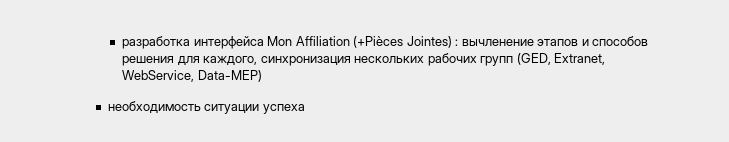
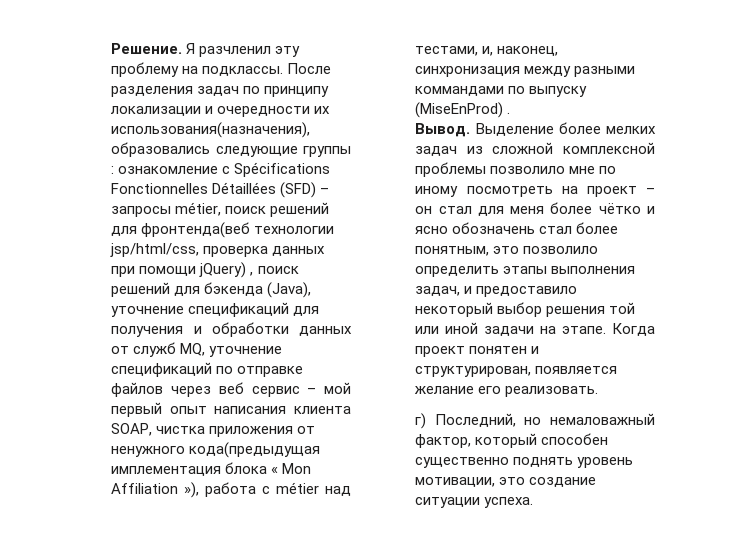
[122,36,649,49] [122,53,606,66] [122,70,262,82] [107,101,305,114] разработка интерфейса Mon Affiliation (+Pièces Jointes) : вычленение этапов и способов решения для каждого, синхронизация нескольких рабочих групп (GED, Extranet, WebService, Data-MEP) // необходимость ситуации успеха -> [111,43,301,57] [111,62,332,77] [111,86,330,97] [111,106,331,117] [111,122,311,138] [111,142,351,157] [111,162,331,177] [111,182,330,198] [111,202,330,217] [111,222,335,238] [110,243,326,257] [111,262,299,278] [111,282,312,298] [111,302,320,317] [111,322,352,337] [111,342,283,357] [111,362,304,377] [111,382,351,397] [111,402,352,417] [111,423,316,437] [111,442,321,458] [111,462,312,476] [111,482,351,498] [415,46,559,56] [415,66,636,77] [415,86,588,97] [415,102,511,118] [415,122,656,137] [415,142,655,156] [415,162,617,177] [415,186,655,197] [415,202,655,216] [415,222,619,234] [415,246,599,256] [415,266,636,277] [415,286,578,297] [415,302,636,317] [415,322,655,336] [415,346,540,357] [415,366,618,377] [414,386,599,397] [415,413,655,429] [415,433,609,448] [415,457,634,468] [415,477,597,487] [415,497,534,508] Решение. Я разчленил эту проблему на подклассы. После разделения задач по принципу локализации и очередности их использования(назначения), образовались следующие группы : ознакомление с Spécifications Fonctionnelles Détaillées (SFD) – запросы métier, поиск решений для фронтенда(веб технологии jsp/html/css, проверка данных при помощи jQuery) , поиск решений для бэкенда (Java), уточнение спецификаций для получения и обработки данных от служб MQ, уточнение спецификаций по отправке файлов через веб сервис – мой первый опыт написания клиента SOAP, чистка приложения от ненужного кода(предыдущая имплементация блока « Mon Affiliation »), работа с métier над тестами, и, наконец, синхронизация между разными коммандами по выпуску (MiseEnProd) . // Вывод. Выделение более мелких задач из сложной комплексной проблемы позволило мне по иному посмотреть на проект – он стал для меня более чётко и ясно обозначень стал более понятным, это позволило определить этапы выполнения задач, и предоставило некоторый выбор решения той или иной задачи на этапе. Когда проект понятен и структурирован, появляется желание его реализовать. // г) Последний, но немаловажный фактор, который способен существенно поднять уровень мотивации, это создание ситуации успеха.

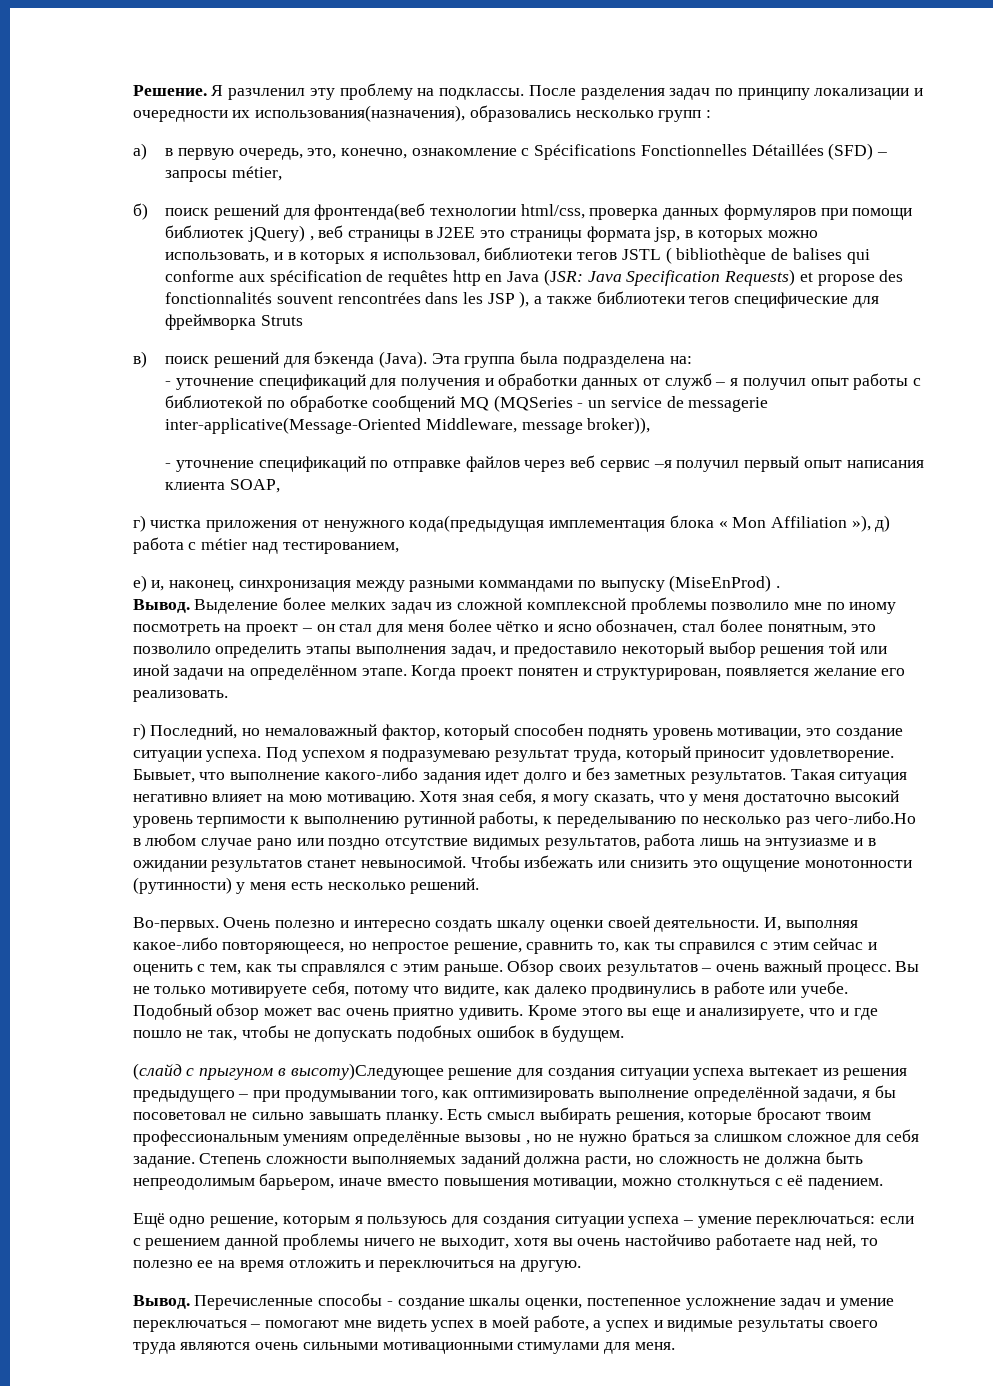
[215,146,351,157] следующие группы -> [575,110,702,122] несколько групп
(115, 170) none -> [132,143,408,160] // а) в первую очередь, это, конечно,
(222, 209) none -> [132,203,148,220] // б)
[110,243,200,257] jsp/html/css, -> [520,204,585,219] html/css,
(326, 251) none -> [723,204,816,220] формуляров
(197, 271) none -> [165,225,245,238] библиотек
[257,266,299,274] [111,282,312,298] поиск решений для бэкенда (Java), -> [318,225,818,242] [165,247,870,264] [165,269,904,286] [165,291,879,308] [165,314,303,330] [132,351,692,368] [165,381,172,386] веб страницы в J2EE это страницы формата jsp, в которых можно использовать, и в которых я использовал, библиотеки тегов JSTL ( bibliothèque de balises qui conforme aux spécification de requêtes http en Java (JSR: Java Specification Requests) et propose des fonctionnalités souvent rencontrées dans les JSP ), а также библиотеки тегов специфические для фреймворка Struts // в) поиск решений для бэкенда (Java). Эта группа была подразделена на: // -
[180,343,206,356] MQ, -> [715,373,921,390] [165,395,769,412] [165,417,651,434] [165,463,172,468] – я получил опыт работы с библиотекой по обработке сообщений MQ (MQSeries - un service de messagerie inter-applicative(Message-Oriented Middleware, message broker)), // -
[307,382,351,394] – мой -> [653,460,740,472] –я получил
(153, 429) none -> [132,515,146,532] // г)
(200, 490) none -> [875,515,891,532] д)
[415,46,479,56] тестами, -> [282,542,399,554] [132,575,147,592] тестированием, // е)
[452,222,536,234] обозначень -> [596,619,678,635] обозначен,
(557, 330) none -> [249,665,357,680] определённом
[415,457,510,468] существенно -> (584, 729) none
(534, 502) none -> [266,746,894,762] [132,767,908,784] [132,789,899,806] [132,811,916,828] [132,833,876,850] [132,855,912,872] [132,877,480,894] [132,916,858,932] [132,937,878,954] [132,959,920,976] [132,981,849,998] [132,1003,878,1020] [132,1025,625,1042] [132,1063,908,1080] [132,1085,896,1102] [132,1107,871,1124] [132,1129,920,1146] [132,1151,863,1168] [132,1173,883,1190] [132,1213,915,1228] [132,1233,878,1250] [132,1260,581,1272] [132,1293,894,1310] [132,1315,878,1332] [132,1342,675,1354] Под успехом я подразумеваю результат труда, который приносит удовлетворение. Бывыет, что выполнение какого-либо задания идет долго и без заметных результатов. Такая ситуация негативно влияет на мою мотивацию. Хотя зная себя, я могу сказать, что у меня достаточно высокий уровень терпимости к выполнению рутинной работы, к переделыванию по несколько раз чего-либо.Но в любом случае рано или поздно отсутствие видимых результатов, работа лишь на энтузиазме и в ожидании результатов станет невыносимой. Чтобы избежать или снизить это ощущение монотонности (рутинности) у меня есть несколько решений. // Во-первых. Очень полезно и интересно создать шкалу оценки своей деятельности. И, выполняя какое-либо повторяющееся, но непростое решение, сравнить то, как ты справился с этим сейчас и оценить с тем, как ты справлялся с этим раньше. Обзор своих результатов – очень важный процесс. Вы не только мотивируете себя, потому что видите, как далеко продвинулись в работе или учебе. Подобный обзор может вас очень приятно удивить. Кроме этого вы еще и анализируете, что и где пошло не так, чтобы не допускать подобных ошибок в будущем. // (слайд с прыгуном в высоту)Следующее решение для создания ситуации успеха вытекает из решения предыдущего – при продумывании того, как оптимизировать выполнение определённой задачи, я бы посоветовал не сильно завышать планку. Есть смысл выбирать решения, которые бросают твоим профессиональным умениям определённые вызовы , но не нужно браться за слишком сложное для себя задание. Степень сложности выполняемых заданий должна расти, но сложность не должна быть непреодолимым барьером, иначе вместо повышения мотивации, можно столкнуться с её падением. // Ещё одно решение, которым я пользуюсь для создания ситуации успеха – умение переключаться: если с решением данной проблемы ничего не выходит, хотя вы очень настойчиво работаете над ней, то полезно ее на время отложить и переключиться на другую. // Вывод. Перечисленные способы - создание шкалы оценки, постепенное усложнение задач и умение переключаться – помогают мне видеть успех в моей работе, а успех и видимые результаты своего труда являются очень сильными мотивационными стимулами для меня.

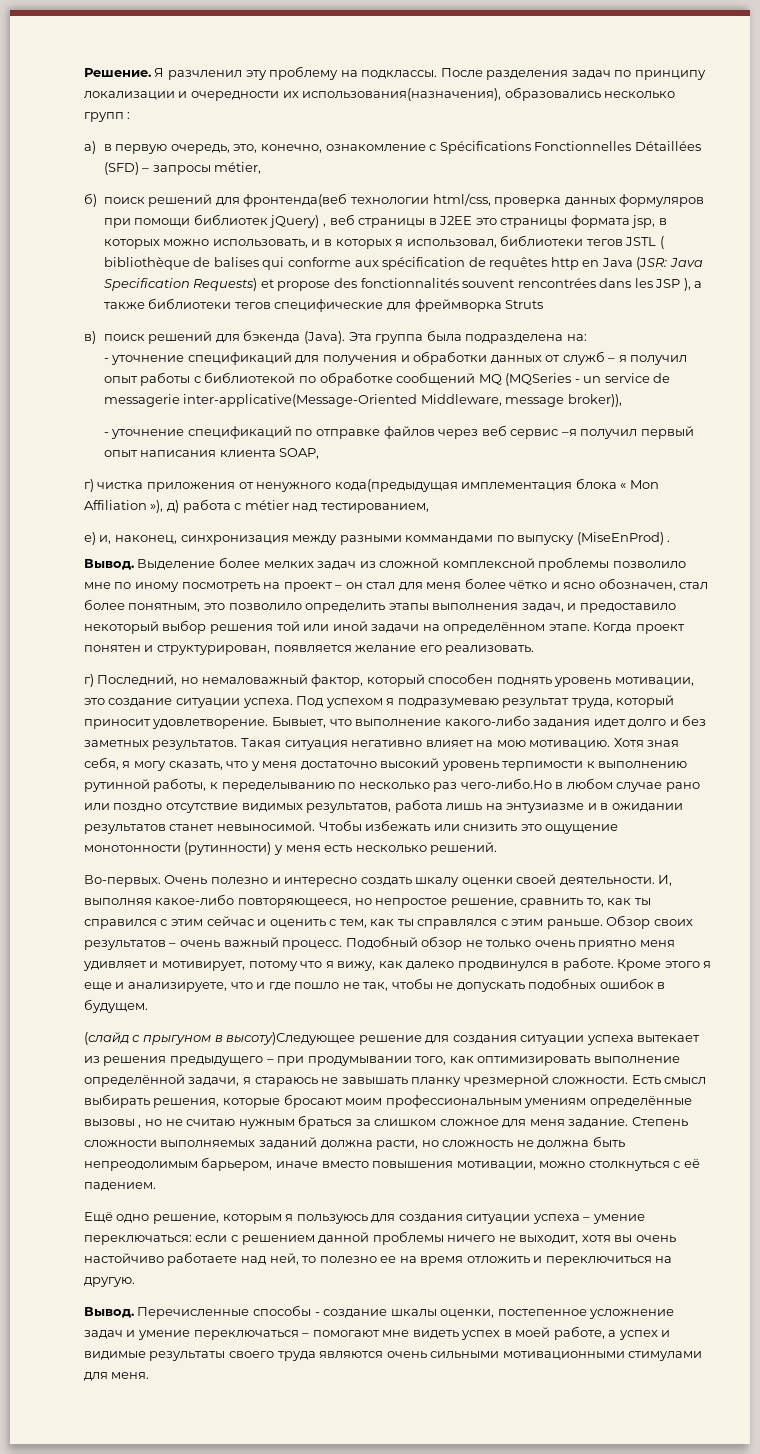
[895,961,920,972] [132,981,849,998] [132,1003,524,1020] Вы не только мотивируете себя, потому что видите, как далеко продвинулись в работе или учебе. Подобный обзор может вас очень приятно удивить. -> [345,936,675,950] [82,957,614,971] Подобный обзор не только очень приятно меня удивляет и мотивирует, потому что я вижу, как далеко продвинулся в работе.
[627,1008,648,1016] вы -> [703,961,712,968] я
[874,1085,896,1098] [132,1112,443,1124] бы посоветовал не сильно завышать планку. -> [254,1074,629,1087] стараюсь не завышать планку чрезмерной сложности.
[825,1112,871,1120] твоим -> [345,1098,383,1105] моим
[578,1134,627,1146] нужно -> [186,1119,295,1129] считаю нужным
[886,1129,920,1142] себя -> [529,1119,565,1126] меня

